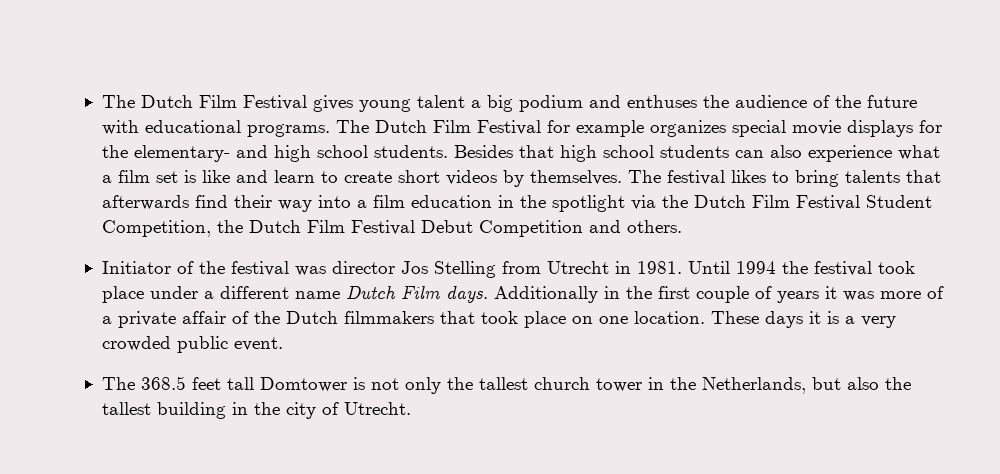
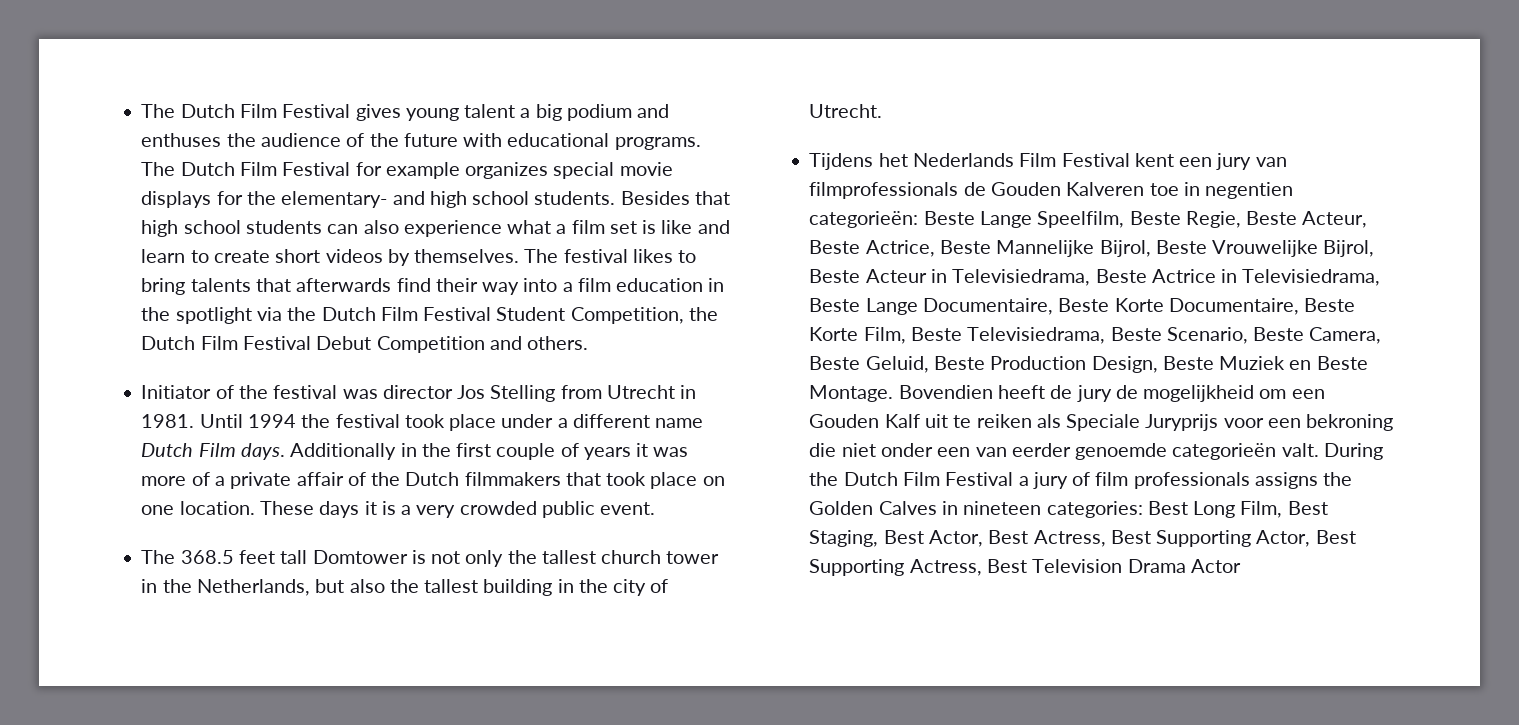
(411, 408) none -> [809,153,1287,170] [809,182,1294,199] [809,211,1368,228] [809,240,1375,257] [809,269,1381,286] [809,298,1356,315] [809,327,1382,344] [809,356,1368,373] [809,385,1325,402] [809,414,1394,431] [809,443,1383,460] [809,472,1353,489] [809,501,1328,518] [809,530,1356,547] [809,559,1241,576] // Tijdens het Nederlands Film Festival kent een jury van filmprofessionals de Gouden Kalveren toe in negentien categorieën: Beste Lange Speelfilm, Beste Regie, Beste Acteur, Beste Actrice, Beste Mannelijke Bijrol, Beste Vrouwelijke Bijrol, Beste Acteur in Televisiedrama, Beste Actrice in Televisiedrama, Beste Lange Documentaire, Beste Korte Documentaire, Beste Korte Film, Beste Televisiedrama, Beste Scenario, Beste Camera, Beste Geluid, Beste Production Design, Beste Muziek en Beste Montage. Bovendien heeft de jury de mogelijkheid om een Gouden Kalf uit te reiken als Speciale Juryprijs voor een bekroning die niet onder een van eerder genoemde categorieën valt. During the Dutch Film Festival a jury of film professionals assigns the Golden Calves in nineteen categories: Best Long Film, Best Staging, Best Actor, Best Actress, Best Supporting Actor, Best Supporting Actress, Best Television Drama Actor

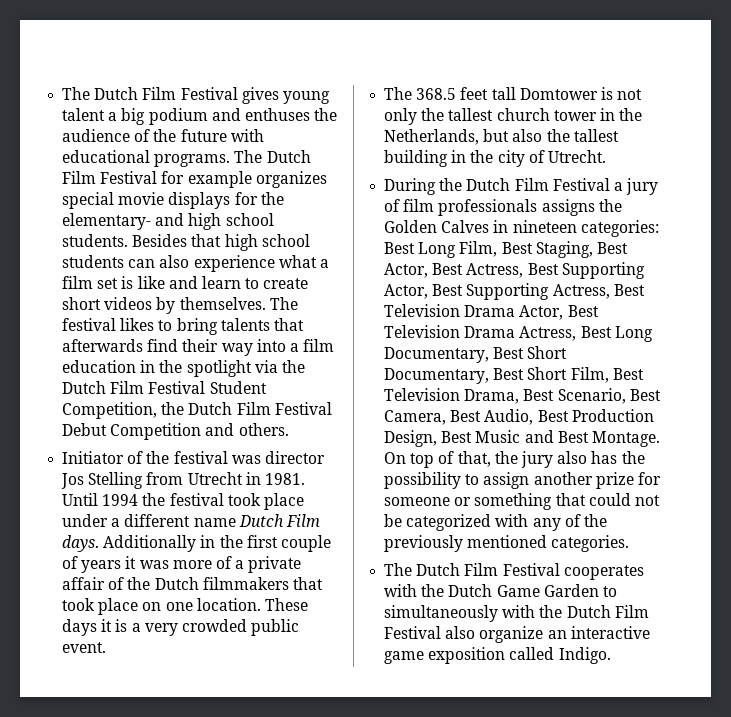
[809,153,1287,170] [809,182,1294,199] [809,211,1368,228] [809,240,1375,257] [809,269,1381,286] [809,298,1356,315] [809,327,1382,344] [809,356,1368,373] [809,385,1325,402] [809,414,1394,431] [809,443,1319,460] Tijdens het Nederlands Film Festival kent een jury van filmprofessionals de Gouden Kalveren toe in negentien categorieën: Beste Lange Speelfilm, Beste Regie, Beste Acteur, Beste Actrice, Beste Mannelijke Bijrol, Beste Vrouwelijke Bijrol, Beste Acteur in Televisiedrama, Beste Actrice in Televisiedrama, Beste Lange Documentaire, Beste Korte Documentaire, Beste Korte Film, Beste Televisiedrama, Beste Scenario, Beste Camera, Beste Geluid, Beste Production Design, Beste Muziek en Beste Montage. Bovendien heeft de jury de mogelijkheid om een Gouden Kalf uit te reiken als Speciale Juryprijs voor een bekroning die niet onder een van eerder genoemde categorieën valt. -> (606, 156) none
[1190,559,1241,573] Actor -> [519,305,599,320] [384,325,653,342] [384,346,568,363] [384,367,644,384] [384,388,661,404] [384,409,654,425] [384,430,660,447] [384,451,645,468] [384,472,661,489] [384,493,660,510] [384,514,607,531] [384,535,630,552] [384,563,644,580] [384,584,617,597] [384,605,649,622] [384,626,650,643] [384,647,611,664] Actor, Best Television Drama Actress, Best Long Documentary, Best Short Documentary, Best Short Film, Best Television Drama, Best Scenario, Best Camera, Best Audio, Best Production Design, Best Music and Best Montage. On top of that, the jury also has the possibility to assign another prize for someone or something that could not be categorized with any of the previously mentioned categories. // The Dutch Film Festival cooperates with the Dutch Game Garden to simultaneously with the Dutch Film Festival also organize an interactive game exposition called Indigo.

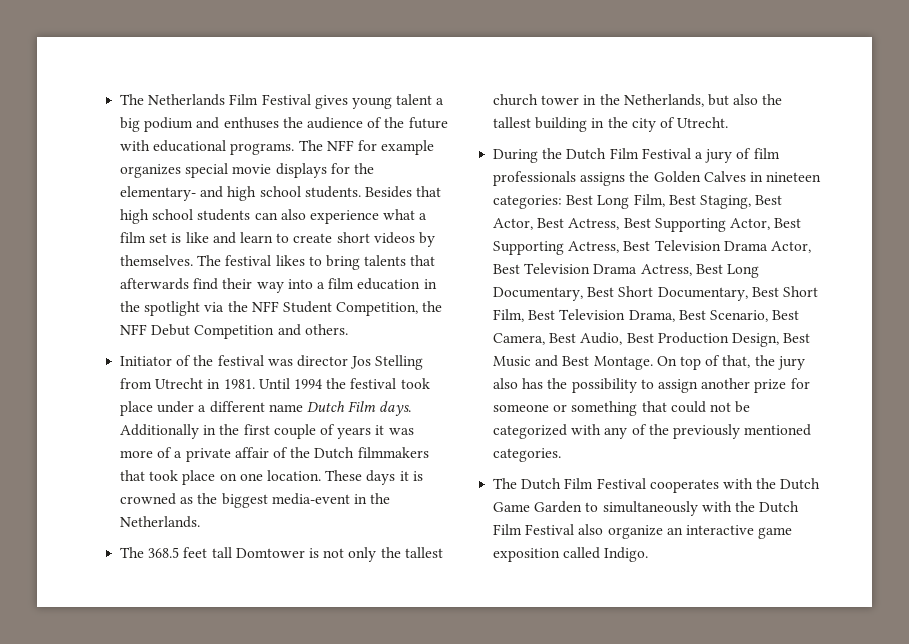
[62,87,139,100] The Dutch -> [120,94,226,106] The Netherlands
[266,150,311,163] [62,171,158,184] Dutch Film Festival -> [326,140,354,151] NFF
[62,381,267,394] [62,402,332,419] Dutch Film Festival Student Competition, the Dutch Film Festival -> [251,301,443,316] [120,324,148,335] NFF Student Competition, the NFF
[131,619,300,636] [62,642,107,653] a very crowded public event. -> [120,493,391,508] [120,516,201,528] crowned as the biggest media-event in the Netherlands.

